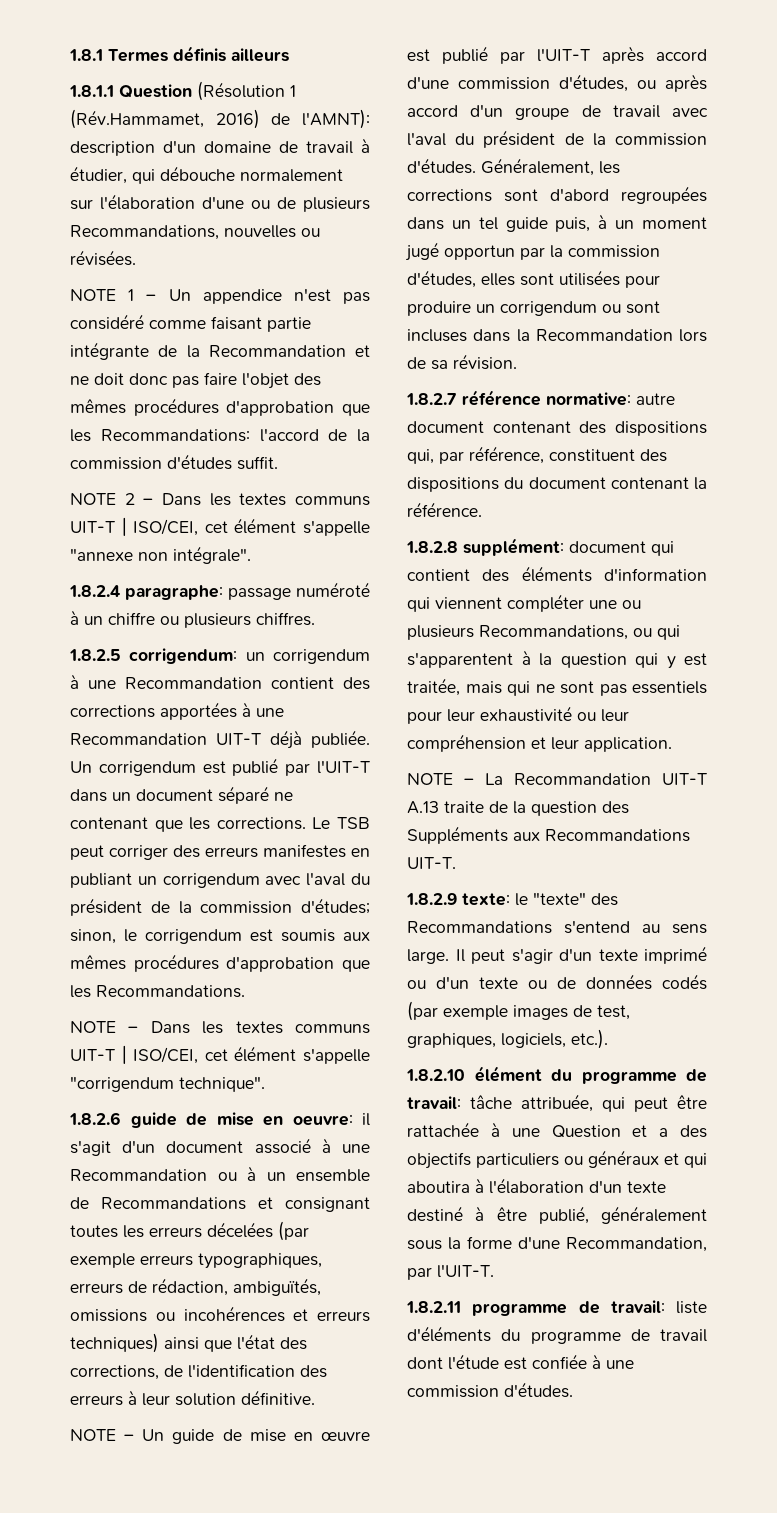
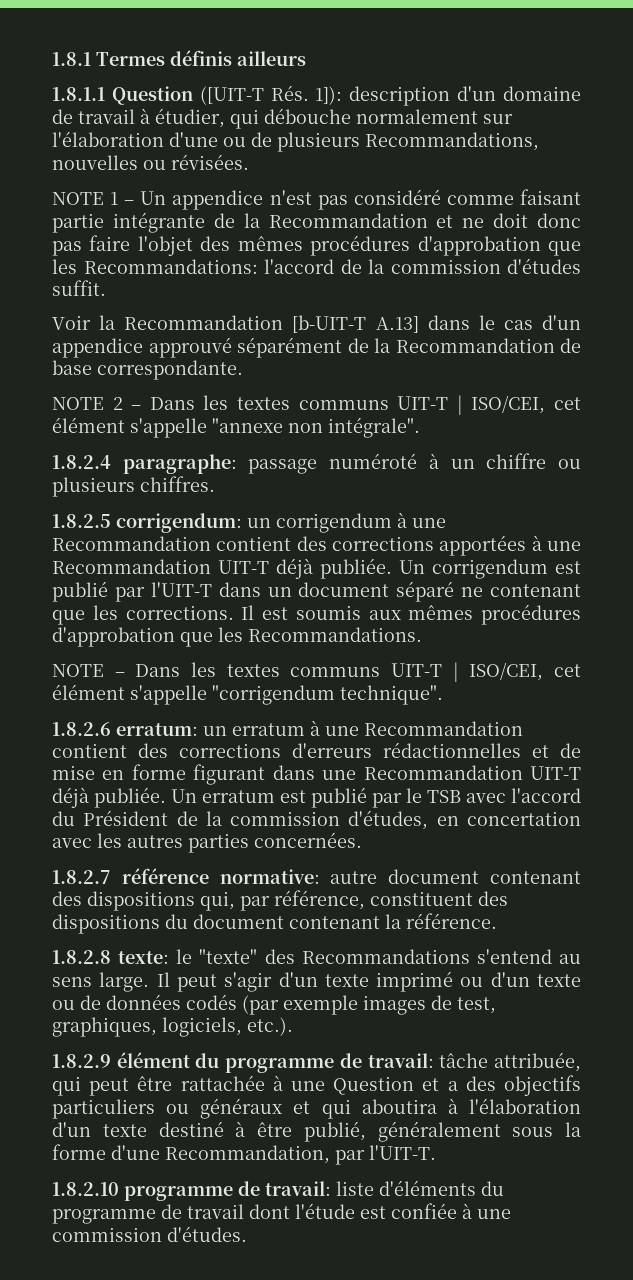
[197,81,296,101] [70,109,370,129] (Résolution 1 (Rév.Hammamet, 2016) de l'AMNT): -> [199,85,343,105] ([UIT-T Rés. 1]):
(278, 463) none -> [52,315,581,333] [52,337,581,358] [52,360,243,380] // Voir la Recommandation [b-UIT-T A.13] dans le cas d'un appendice approuvé séparément de la Recommandation de base correspondante.
[312,817,370,829] [70,844,370,860] [70,872,371,888] [70,898,370,916] [70,929,242,944] Le TSB peut corriger des erreurs manifestes en publiant un corrigendum avec l'aval du président de la commission d'études; sinon, le corrigendum -> [241,605,255,620] Il
[130,1112,370,1128] [70,1138,370,1156] [70,1166,370,1182] [70,1197,370,1212] [70,1221,309,1241] [70,1253,322,1269] [70,1278,321,1296] [70,1306,370,1322] [70,1333,307,1353] [70,1364,327,1380] [70,1390,315,1406] [70,1429,370,1444] [407,46,707,64] [407,74,707,92] [407,104,708,120] [407,130,707,148] [407,158,620,176] [407,186,707,204] [407,214,707,232] [405,242,660,261] [407,270,660,288] [407,301,660,316] [407,329,707,342] [407,354,517,370] guide de mise en oeuvre: il s'agit d'un document associé à une Recommandation ou à un ensemble de Recommandations et consignant toutes les erreurs décelées (par exemple erreurs typographiques, erreurs de rédaction, ambiguïtés, omissions ou incohérences et erreurs techniques) ainsi que l'état des corrections, de l'identification des erreurs à leur solution définitive. // NOTE – Un guide de mise en œuvre est publié par l'UIT-T après accord d'une commission d'études, ou après accord d'un groupe de travail avec l'aval du président de la commission d'études. Généralement, les corrections sont d'abord regroupées dans un tel guide puis, à un moment jugé opportun par la commission d'études, elles sont utilisées pour produire un corrigendum ou sont incluses dans la Recommandation lors de sa révision. -> [116,720,523,736] [52,742,581,758] [52,764,581,785] [52,787,581,808] [52,810,581,830] [52,832,362,853] erratum: un erratum à une Recommandation contient des corrections d'erreurs rédactionnelles et de mise en forme figurant dans une Recommandation UIT-T déjà publiée. Un erratum est publié par le TSB avec l'accord du Président de la commission d'études, en concertation avec les autres parties concernées.
[463,538,674,556] [407,566,707,582] [407,594,641,612] [407,625,680,640] [407,650,707,669] [407,678,707,696] [407,706,629,724] [407,734,672,752] [407,773,707,785] [407,801,629,816] [407,826,690,844] [407,857,456,869] [406,893,457,905] supplément: document qui contient des éléments d'information qui viennent compléter une ou plusieurs Recommandations, ou qui s'apparentent à la question qui y est traitée, mais qui ne sont pas essentiels pour leur exhaustivité ou leur compréhension et leur application. // NOTE – La Recommandation UIT-T A.13 traite de la question des Suppléments aux Recommandations UIT-T. // 1.8.2.9 -> (111, 957) none
[406,1069,465,1081] 1.8.2.10 -> [52,1054,111,1068] 1.8.2.9
[406,1301,461,1313] 1.8.2.11 -> [52,1182,119,1196] 1.8.2.10

